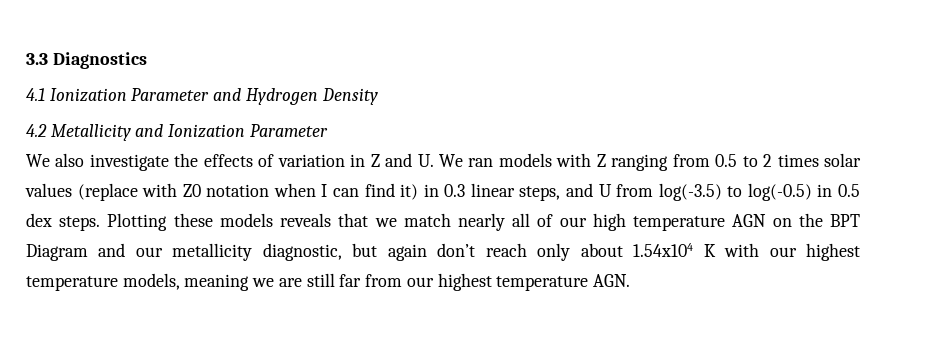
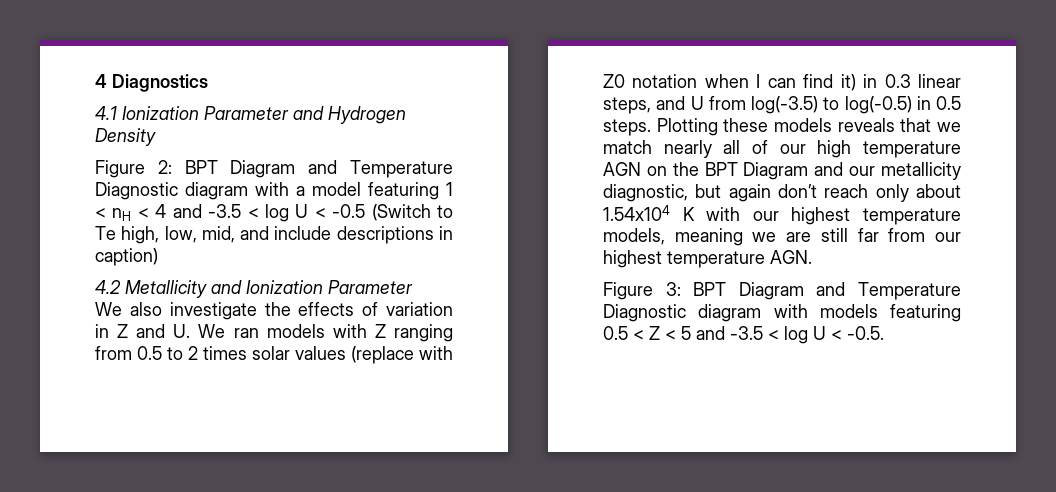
[26,53,48,65] 3.3 -> [95,74,107,88] 4
(378, 96) none -> [95,160,453,178] [95,182,453,200] [95,204,453,222] [95,226,453,244] [95,248,158,266] // Figure 2: BPT Diagram and Temperature Diagnostic diagram with a model featuring 1 < nH < 4 and -3.5 < log U < -0.5 (Switch to Te high, low, mid, and include descriptions in caption)
[26,213,52,227] dex -> (961, 103) none
(630, 280) none -> [603,282,961,300] [603,304,961,322] [603,326,884,344] // Figure 3: BPT Diagram and Temperature Diagnostic diagram with models featuring 0.5 < Z < 5 and -3.5 < log U < -0.5.

